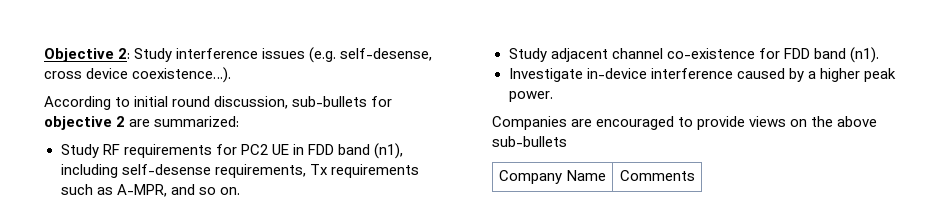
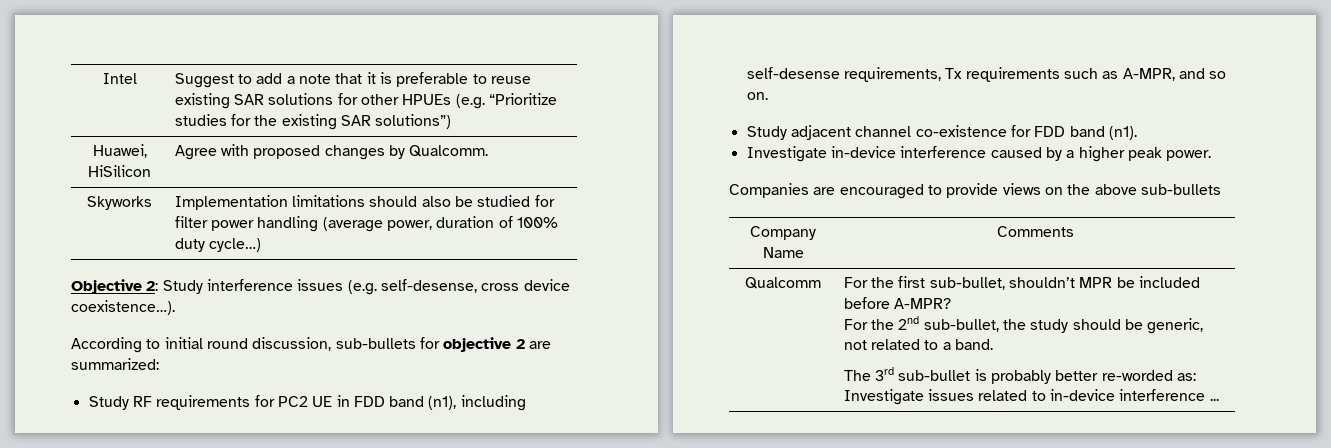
(44, 55) none -> [102,73,137,84] [174,72,532,88] [174,93,558,109] [174,114,452,130] [92,144,147,158] [88,165,151,177] [174,144,489,160] [87,196,152,210] [174,195,555,210] [174,216,559,232] [174,238,262,252] Intel | Suggest to add a note that it is preferable to reuse existing SAR solutions for other HPUEs (e.g. “Prioritize studies for the existing SAR solutions”) // Huawei, HiSilicon | Agree with proposed changes by Qualcomm. // Skyworks | Implementation limitations should also be studied for filter power handling (average power, duration of 100% duty cycle…) //
(695, 175) none -> [745,277,821,289] [843,276,1201,290] [843,297,952,309] [843,316,1204,334] [843,339,994,350] [843,367,1197,384] [843,389,1219,405] // Qualcomm | For the first sub-bullet, shouldn’t MPR be included before A-MPR? // For the 2nd sub-bullet, the study should be generic, not related to a band. // The 3rd sub-bullet is probably better re-worded as: Investigate issues related to in-device interference ...

